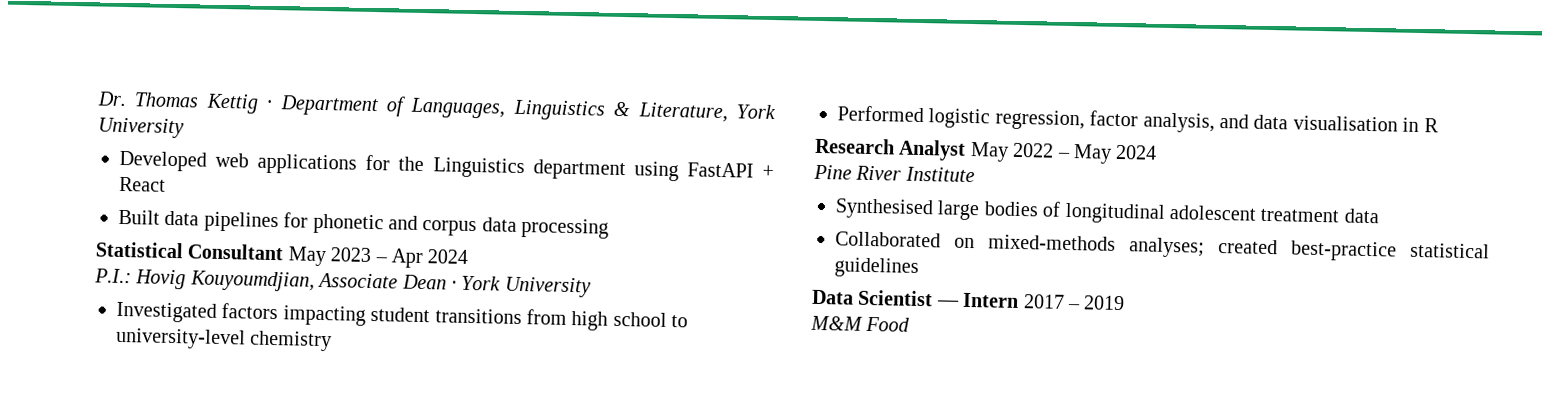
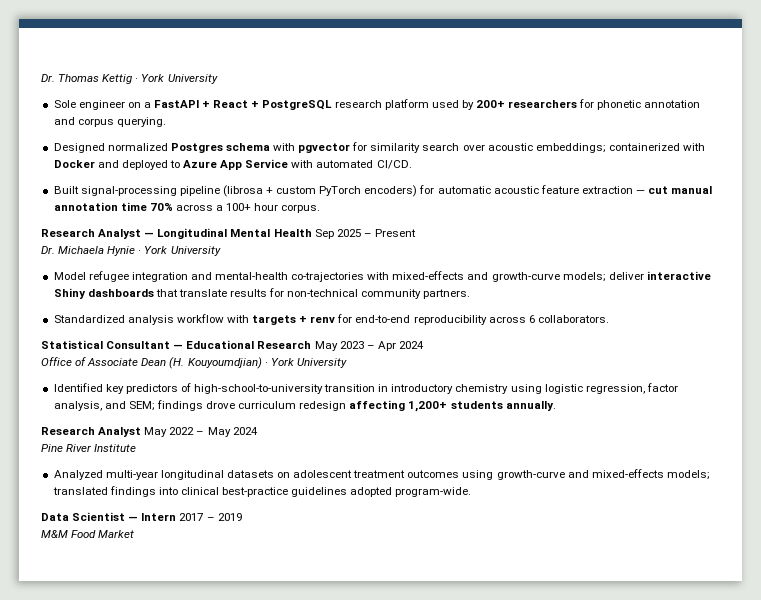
[279,95,776,123] [98,117,184,139] [119,150,774,182] [119,176,166,192] [118,209,610,239] Department of Languages, Linguistics & Literature, York University // Developed web applications for the Linguistics department using FastAPI + React // Built data pipelines for phonetic and corpus data processing -> [141,74,218,84] [53,99,701,110] [53,117,166,127] [53,142,706,153] [53,159,412,170] [53,185,713,197] [53,202,321,213] [41,228,416,239] [41,246,221,256] [53,271,711,282] [53,288,471,299] [53,314,609,325] York University // Sole engineer on a FastAPI + React + PostgreSQL research platform used by 200+ researchers for phonetic annotation and corpus querying. // Designed normalized Postgres schema with pgvector for similarity search over acoustic embeddings; containerized with Docker and deployed to Azure App Service with automated CI/CD. // Built signal-processing pipeline (librosa + custom PyTorch encoders) for automatic acoustic feature extraction — cut manual annotation time 70% across a 100+ hour corpus. // Research Analyst — Longitudinal Mental Health Sep 2025 – Present // Dr. Michaela Hynie · York University // Model refugee integration and mental-health co-trajectories with mixed-effects and growth-curve models; deliver interactive Shiny dashboards that translate results for non-technical community partners. // Standardized analysis workflow with targets + renv for end-to-end reproducibility across 6 collaborators.
(285, 252) none -> [173,340,312,349] — Educational Research
[94,268,591,298] [116,301,689,331] [115,327,246,350] P.I.: Hovig Kouyoumdjian, Associate Dean · York University // Investigated factors impacting student transitions from high school to university-level -> [41,357,347,369] [53,383,454,394] Office of Associate Dean (H. Kouyoumdjian) · York University // Identified key predictors of high-school-to-university transition in introductory
[837,105,924,123] // Performed -> [510,384,542,394] using
[1253,114,1439,133] data visualisation in R -> [128,400,556,412] SEM; findings drove curriculum redesign affecting 1,200+ students annually.
[835,198,1379,224] [835,231,1490,262] Synthesised large bodies of longitudinal adolescent treatment data // Collaborated on mixed-methods analyses; created best-practice statistical -> [53,469,710,480] [52,486,289,497] Analyzed multi-year longitudinal datasets on adolescent treatment outcomes using growth-curve and mixed-effects models; translated findings into clinical best-practice
(919, 267) none -> [350,487,472,497] adopted program-wide.
(911, 324) none -> [98,530,135,538] Market

